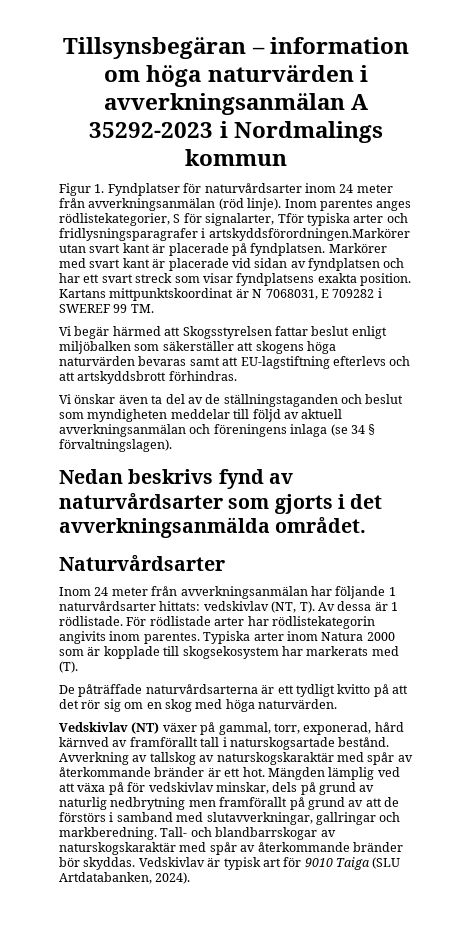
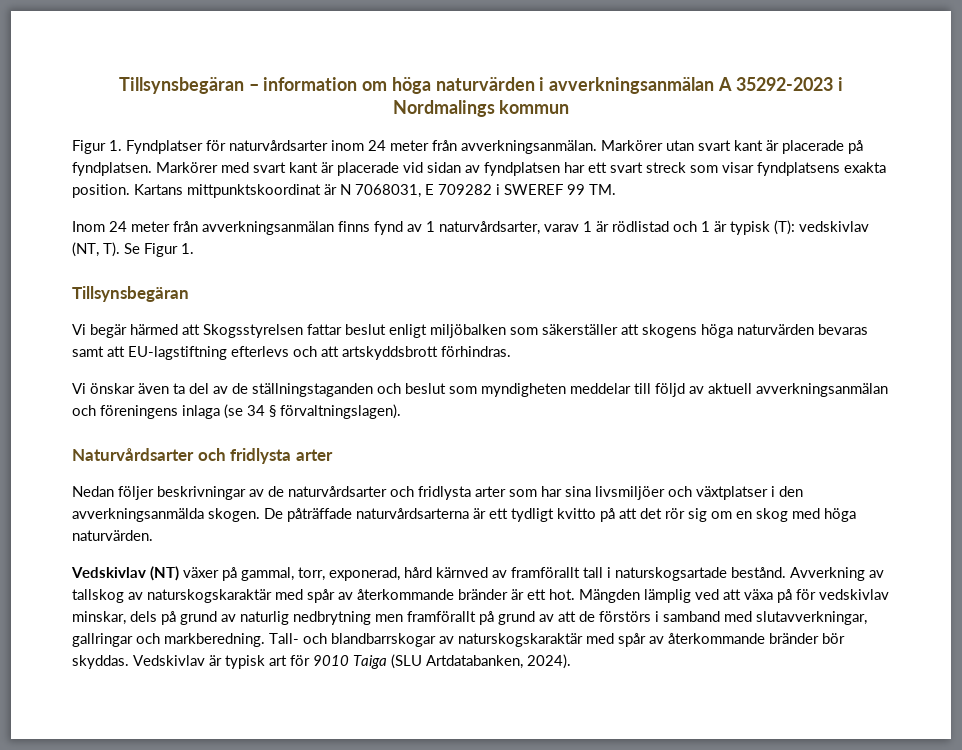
[88,198,412,211] [59,213,408,226] [59,228,410,241] avverkningsanmälan (röd linje). Inom parentes anges rödlistekategorier, S för signalarter, Tför typiska arter och fridlysningsparagrafer i artskyddsförordningen.Markörer -> [461,140,663,154] avverkningsanmälan. Markörer
[383,258,405,268] och -> (560, 169) none
(154, 308) none -> [72,220,869,235] [72,242,194,257] [72,286,189,302] // Inom 24 meter från avverkningsanmälan finns fynd av 1 naturvårdsarter, varav 1 är rödlistad och 1 är typisk (T): vedskivlav (NT, T). Se Figur 1. // Tillsynsbegäran
[59,469,293,489] [59,492,383,514] [59,516,367,538] [59,554,225,571] [59,586,396,599] [59,601,398,613] [59,616,375,629] [59,631,395,644] [59,646,399,659] [59,661,78,673] Nedan beskrivs fynd av naturvårdsarter som gjorts i det avverkningsanmälda området. // Naturvårdsarter // Inom 24 meter från avverkningsanmälan har följande 1 naturvårdsarter hittats: vedskivlav (NT, T). Av dessa är 1 rödlistade. För rödlistade arter har rödlistekategorin angivits inom parentes. Typiska arter inom Natura 2000 som är kopplade till skogsekosystem har markerats med (T). // -> [72,448,333,464] [72,486,803,500] [72,508,260,522] Naturvårdsarter och fridlysta arter // Nedan följer beskrivningar av de naturvårdsarter och fridlysta arter som har sina livsmiljöer och växtplatser i den avverkningsanmälda skogen.

